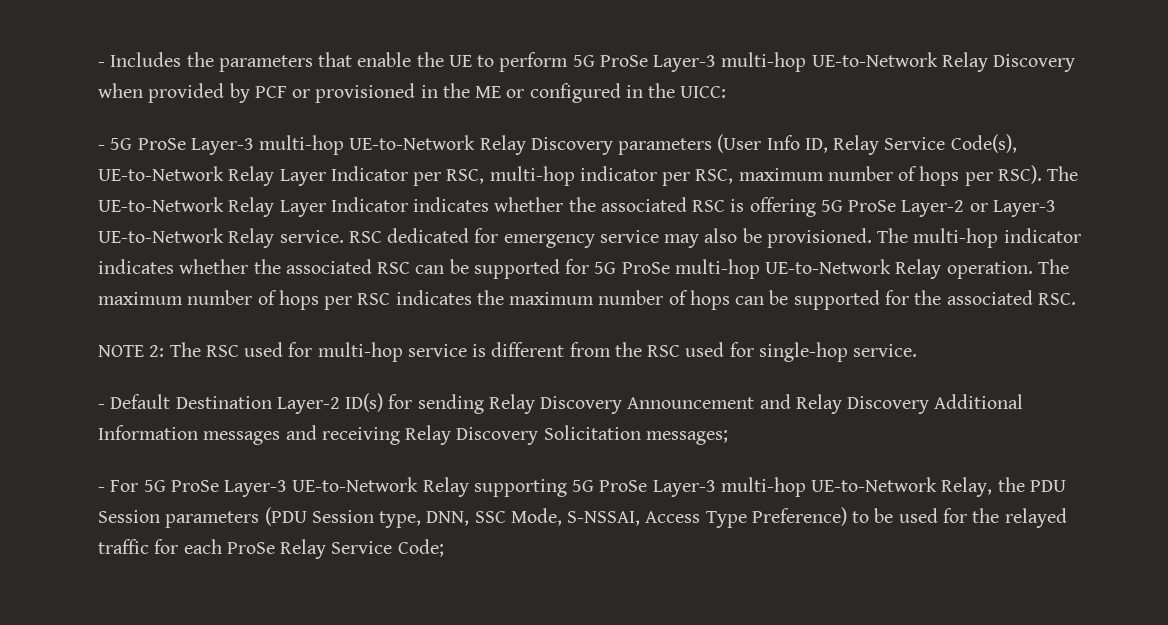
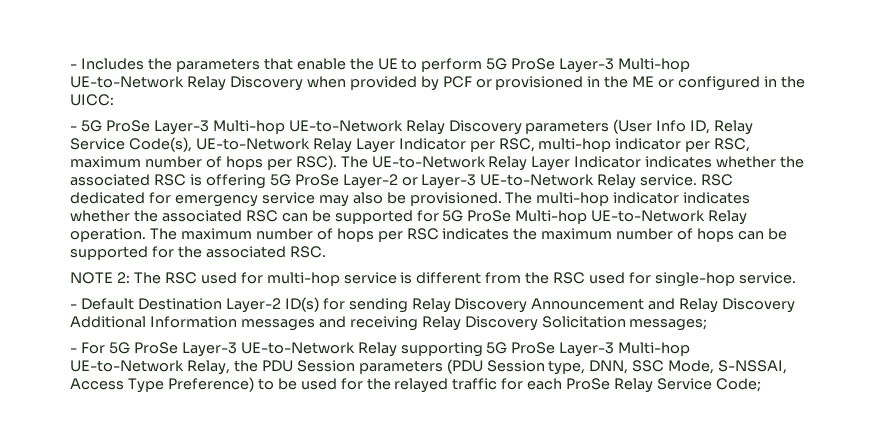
[721,52,807,72] multi-hop -> [617,58,690,72] Multi-hop
[259,135,345,155] multi-hop -> [212,120,285,134] Multi-hop
[674,259,760,279] multi-hop -> [515,210,588,224] Multi-hop
[720,477,806,497] multi-hop -> [618,342,691,356] Multi-hop

